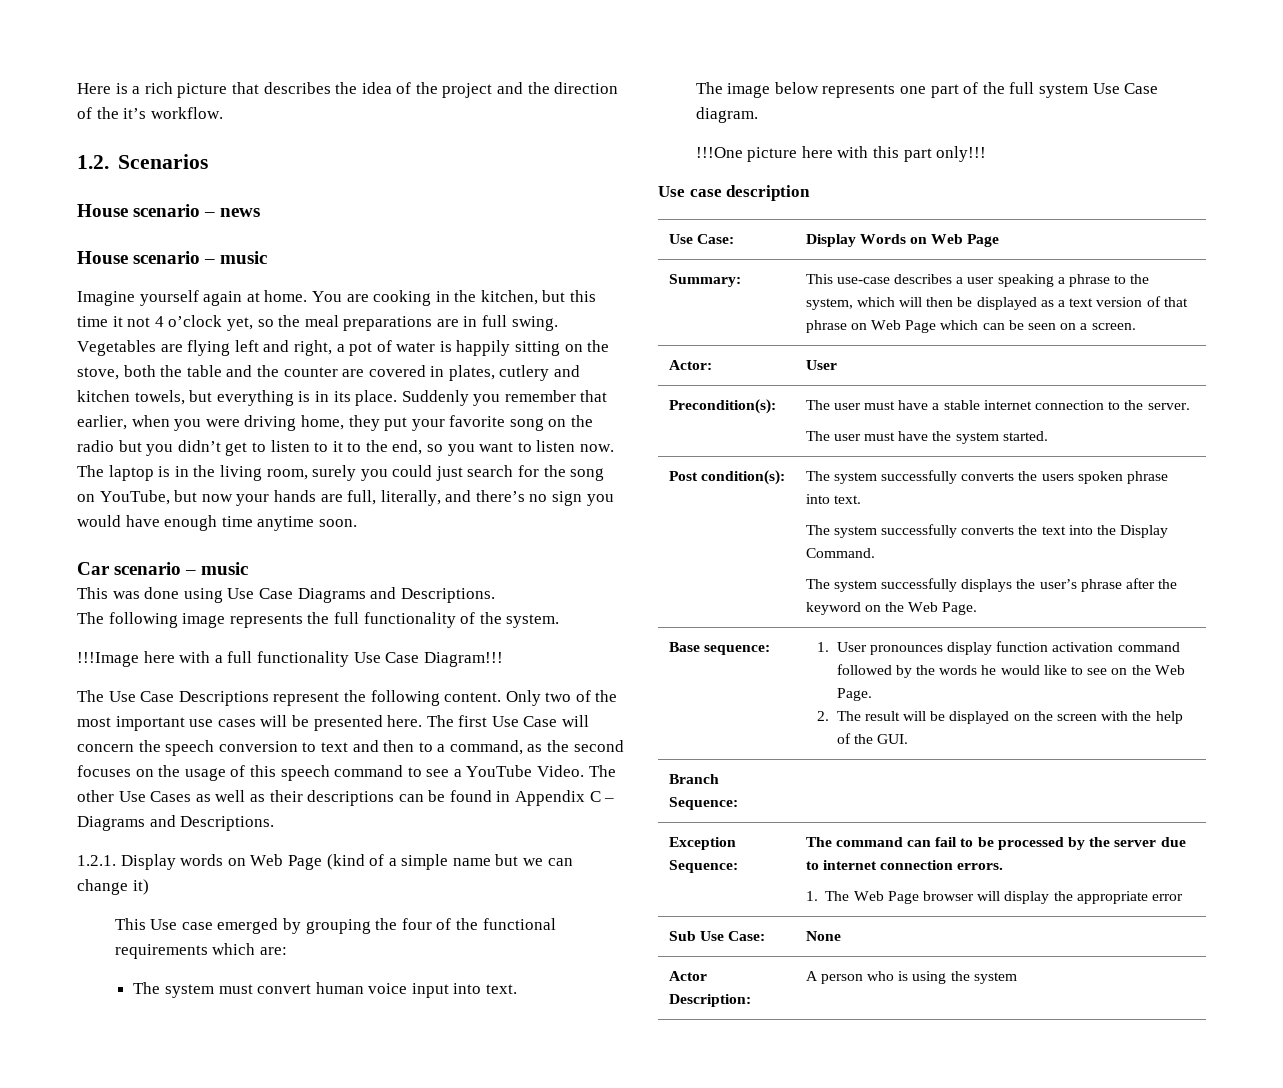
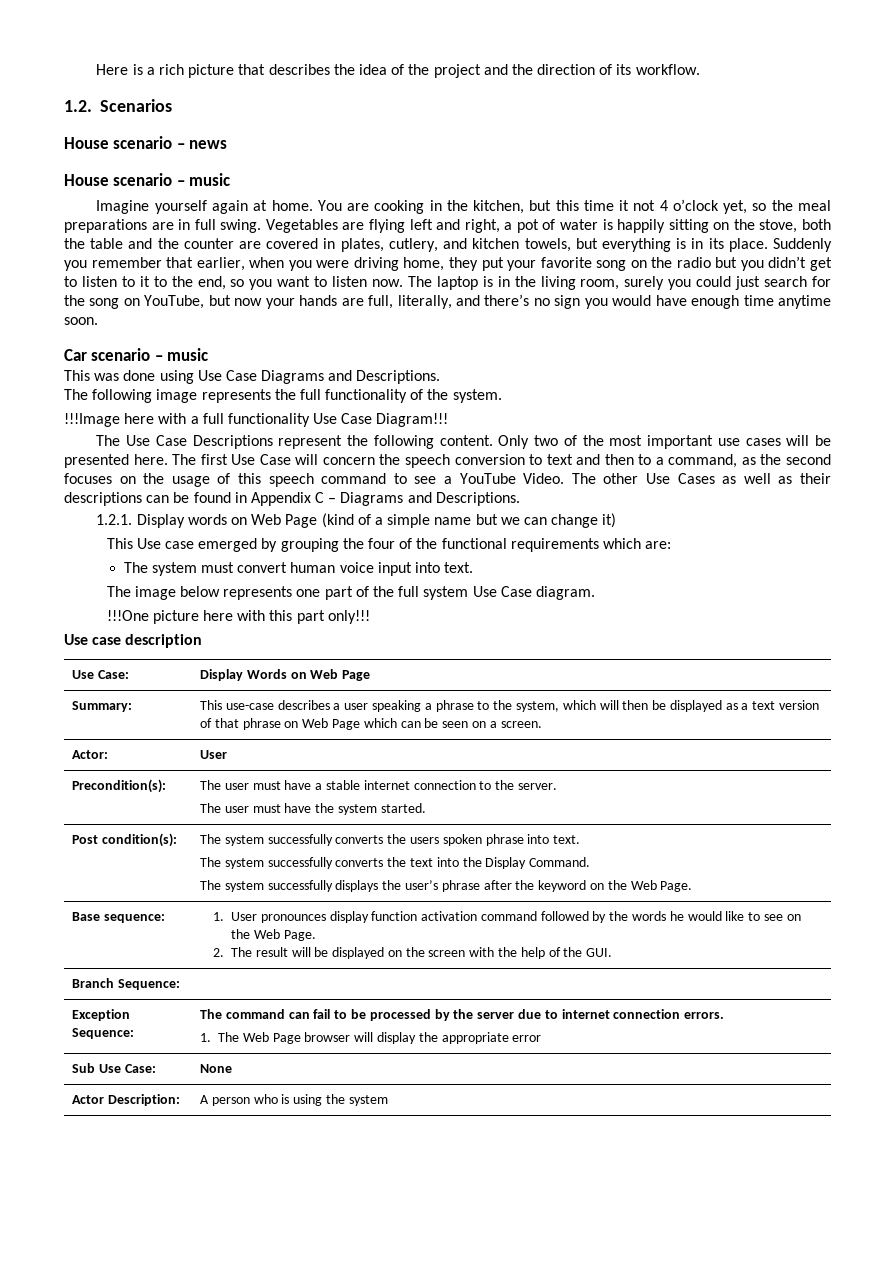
[96,107,147,119] the it’s -> [616,64,632,75] its
[499,365,550,381] cutlery -> [388,238,438,252] cutlery,

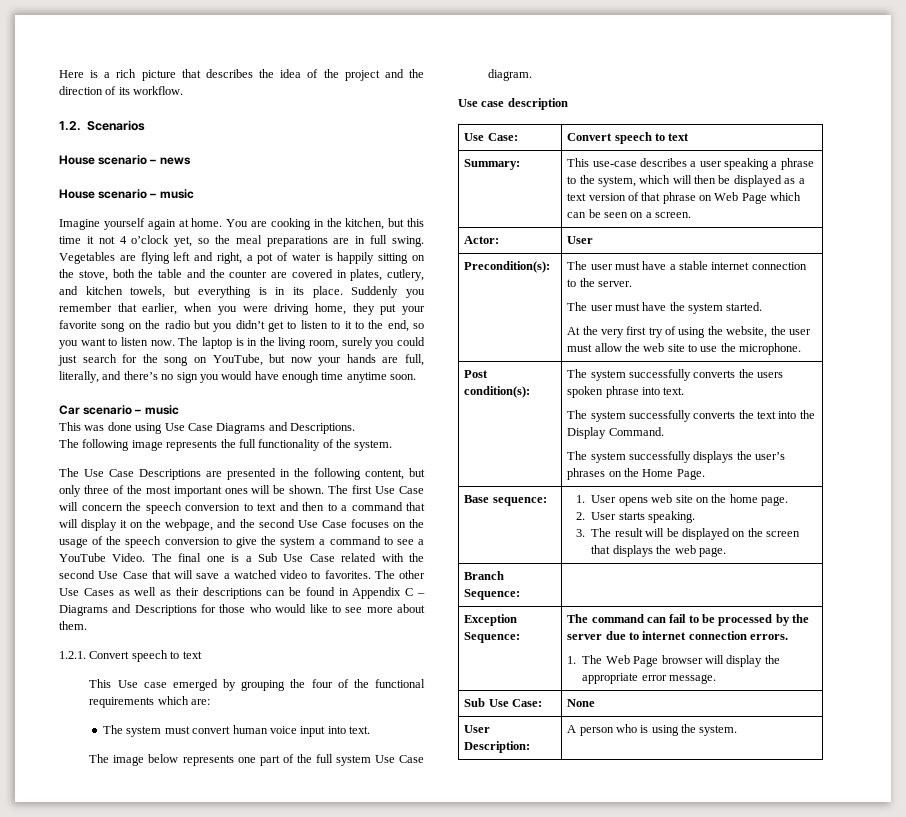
[64,413,449,427] [96,435,832,449] [64,454,168,468] !!!Image here with a full functionality Use Case Diagram!!! // The Use Case Descriptions represent the following content. Only two of the most important use cases will be presented here. -> [59,468,425,480] [59,485,325,497] The Use Case Descriptions are presented in the following content, but only three of the most important ones will be shown.
[668,454,831,468] command, as the second -> [351,502,425,511] [59,519,347,531] command that will display it on the webpage, and the second Use Case
[237,473,314,487] this speech -> [106,536,326,548] the speech conversion to give the system a
(596, 478) none -> [178,553,424,562] [59,570,395,579] final one is a Sub Use Case related with the second Use Case that will save a watched video to favorites. The
[435,492,520,506] [96,513,617,528] Descriptions. // 1.2.1. Display words on Web Page (kind of a simple name but we can change it) -> [134,604,426,616] [59,621,87,630] [59,650,202,662] Descriptions for those who would like to see more about them. // 1.2.1. Convert speech to text
[106,610,370,624] // !!!One picture here with this part only!!! -> (533, 75) none
[200,669,371,681] Display Words on Web Page -> [567,132,690,144] Convert speech to text
(426, 808) none -> [567,326,811,338] [567,343,802,355] // At the very first try of using the website, the user must allow the web site to use the microphone.
[441,880,657,892] phrase after the keyword on the Web -> [567,468,674,480] phrases on the Home
[260,911,801,923] [230,929,316,941] [212,948,224,957] pronounces display function activation command followed by the words he would like to see on the Web Page. // 2. -> [618,494,789,506] [576,511,696,523] [576,529,586,537] opens web site on the home page. // 2. User starts speaking. // 3.
[469,947,613,959] with the help of the GUI. -> [591,545,726,557] that displays the web page.
(542, 1038) none -> [669,674,717,684] message.
[72,1095,105,1104] Actor -> [464,725,491,733] User
[348,1095,388,1106] system -> [699,725,738,736] system.

